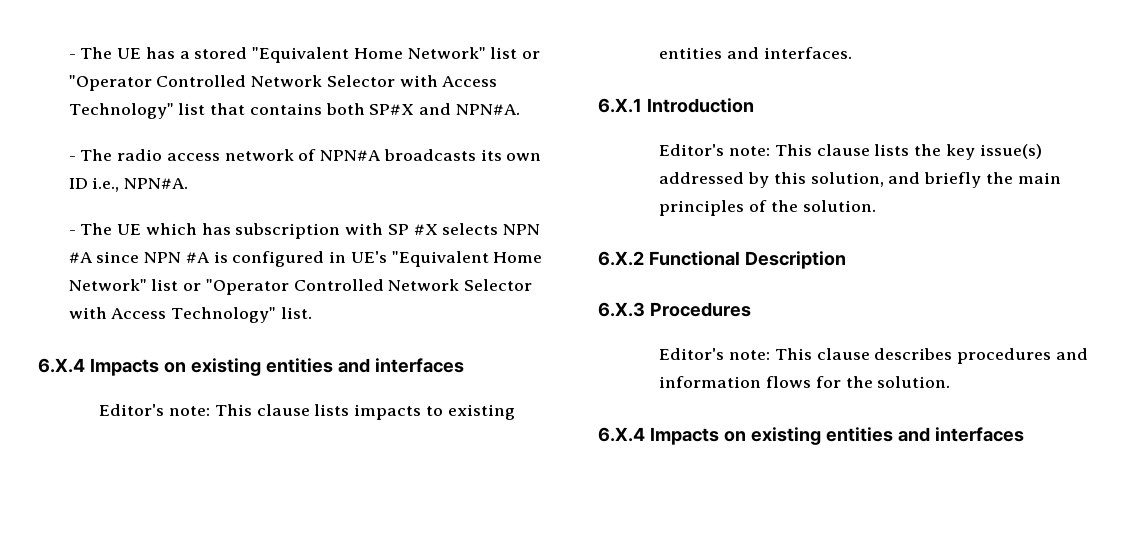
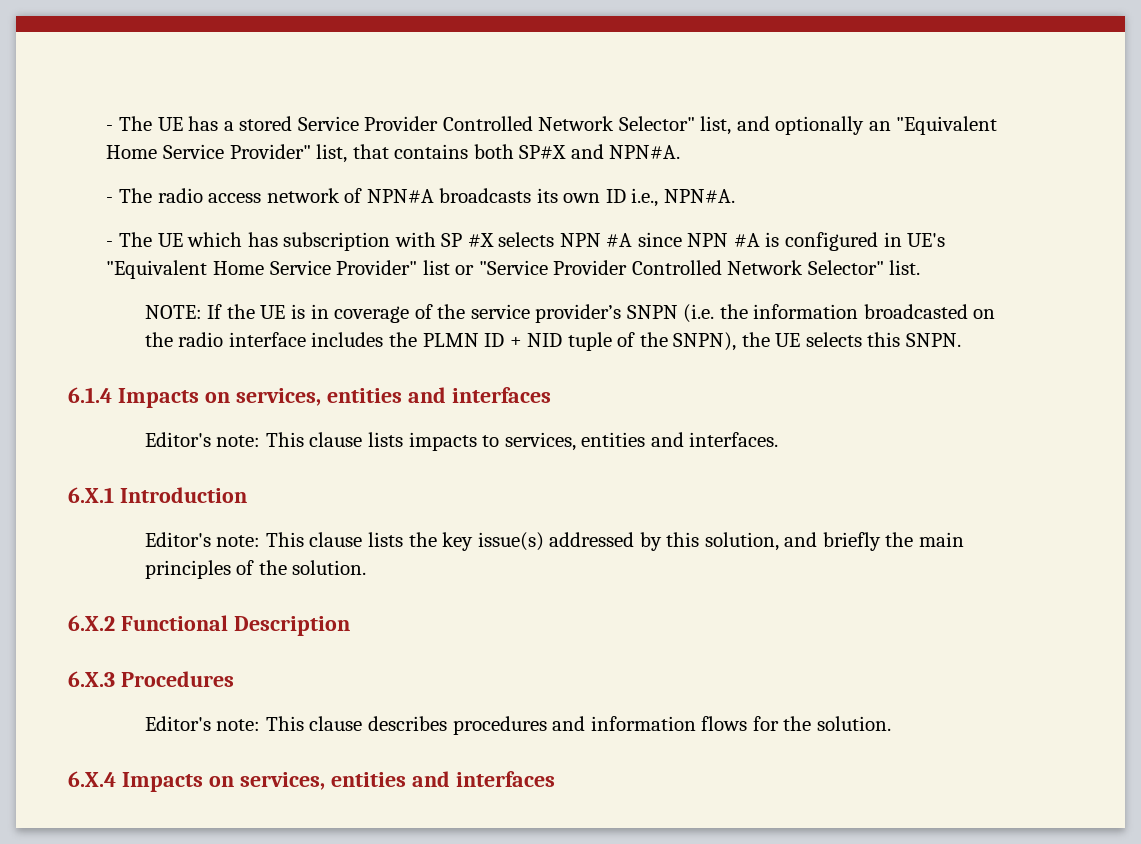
[252,47,540,63] [68,75,498,91] [68,103,206,119] "Equivalent Home Network" list or "Operator Controlled Network Selector with Access Technology" list -> [297,116,998,135] [106,144,348,163] Service Provider Controlled Network Selector" list, and optionally an "Equivalent Home Service Provider" list,
[68,279,533,295] [68,307,312,323] [38,358,261,376] Network" list or "Operator Controlled Network Selector with Access Technology" list. // 6.X.4 Impacts on existing -> [269,260,921,275] [144,304,996,323] [144,332,961,351] [68,387,321,408] Service Provider" list or "Service Provider Controlled Network Selector" list. // NOTE: If the UE is in coverage of the service provider’s SNPN (i.e. the information broadcasted on the radio interface includes the PLMN ID + NID tuple of the SNPN), the UE selects this SNPN. // 6.1.4 Impacts on services,
[447,404,515,420] existing -> [504,432,576,451] services,
[750,427,821,445] existing -> [239,772,325,790] services,

